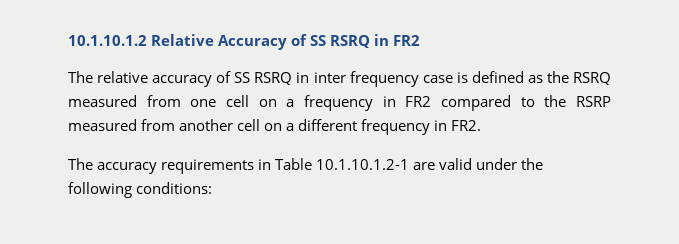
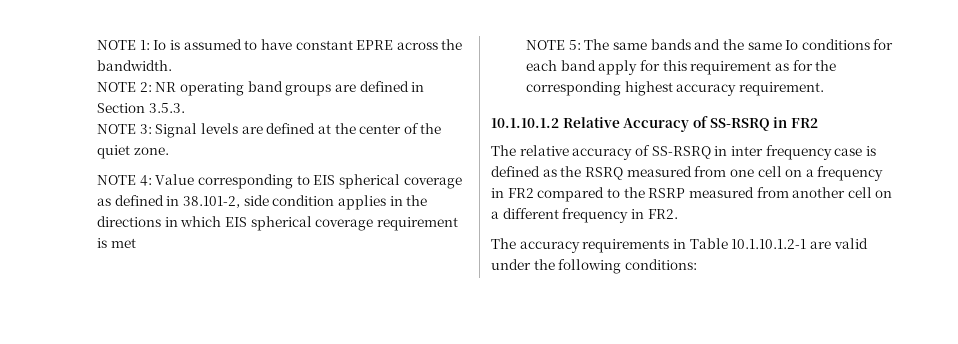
(68, 40) none -> [97,39,463,50] [97,60,173,71] [97,81,425,96] [97,103,185,113] [97,123,442,138] [97,145,169,159] [97,174,462,189] [97,195,428,210] [97,216,458,231] [97,238,136,248] [526,39,894,50] [526,60,837,75] [526,81,824,96] NOTE 1: Io is assumed to have constant EPRE across the bandwidth. // NOTE 2: NR operating band groups are defined in Section 3.5.3. // NOTE 3: Signal levels are defined at the center of the quiet zone. // NOTE 4: Value corresponding to EIS spherical coverage as defined in 38.101-2, side condition applies in the directions in which EIS spherical coverage requirement is met // NOTE 5: The same bands and the same Io conditions for each band apply for this requirement as for the corresponding highest accuracy requirement. //
[310,35,371,48] SS RSRQ -> [709,118,770,131] SS-RSRQ
[234,72,293,85] SS RSRQ -> [651,146,711,159] SS-RSRQ

